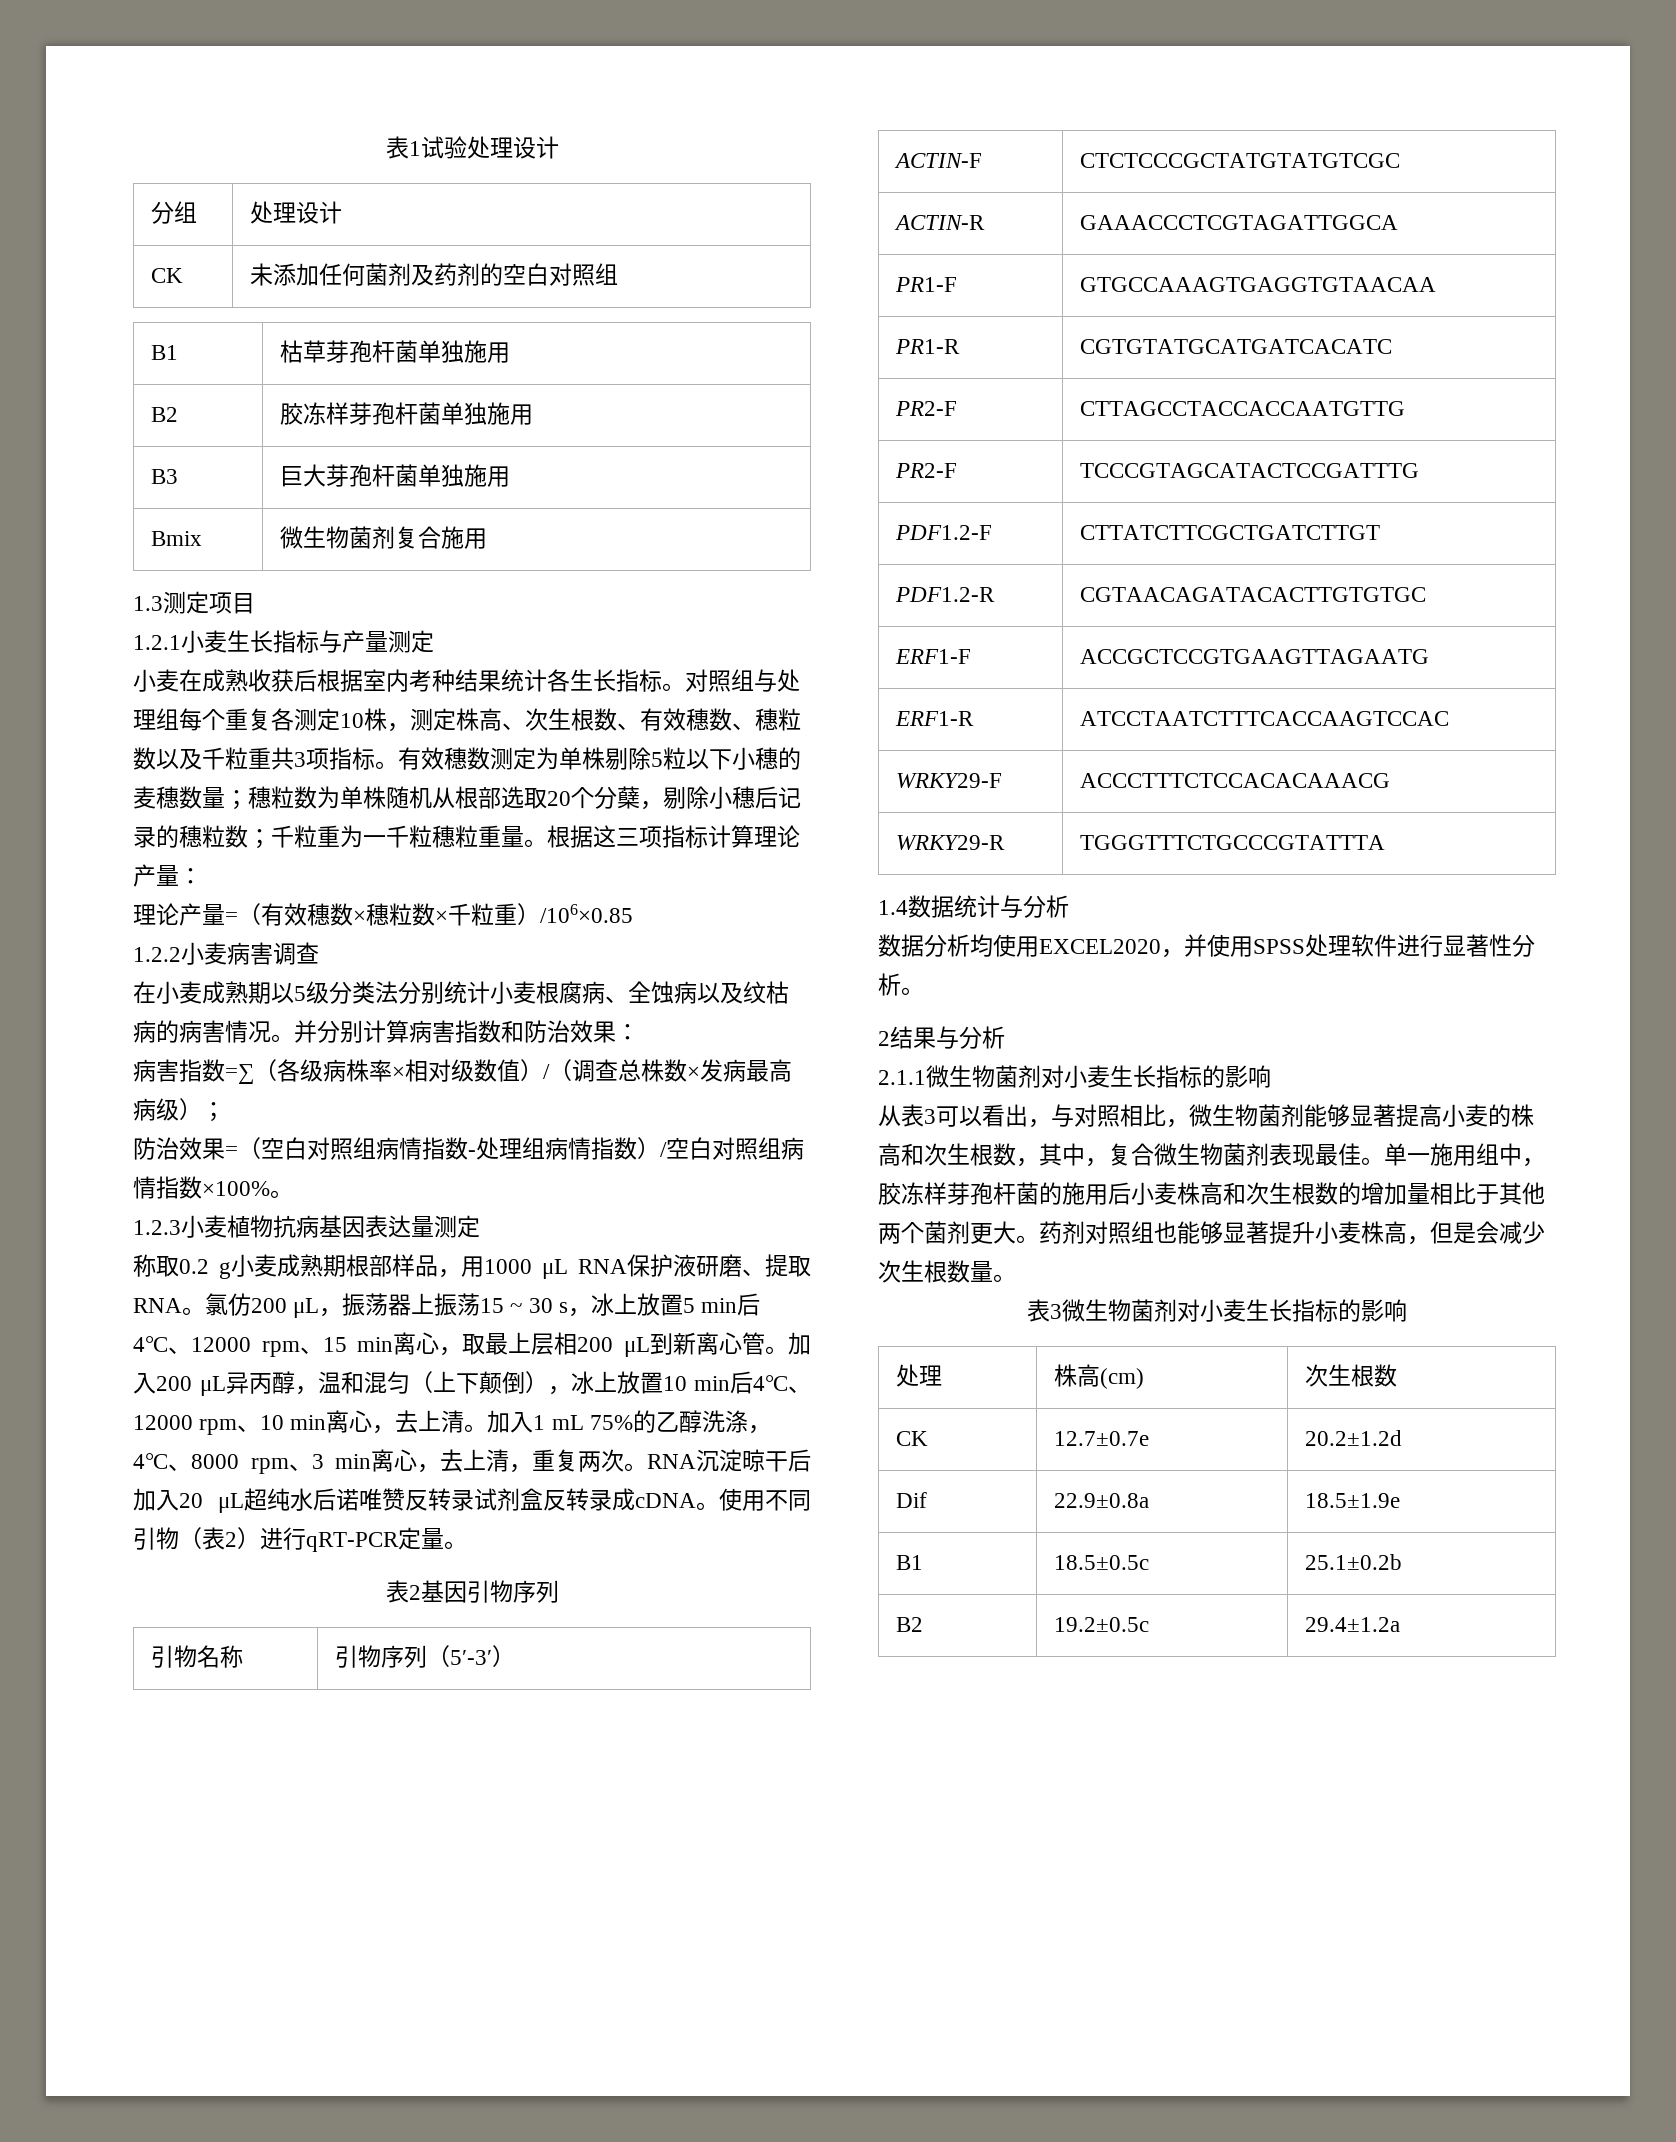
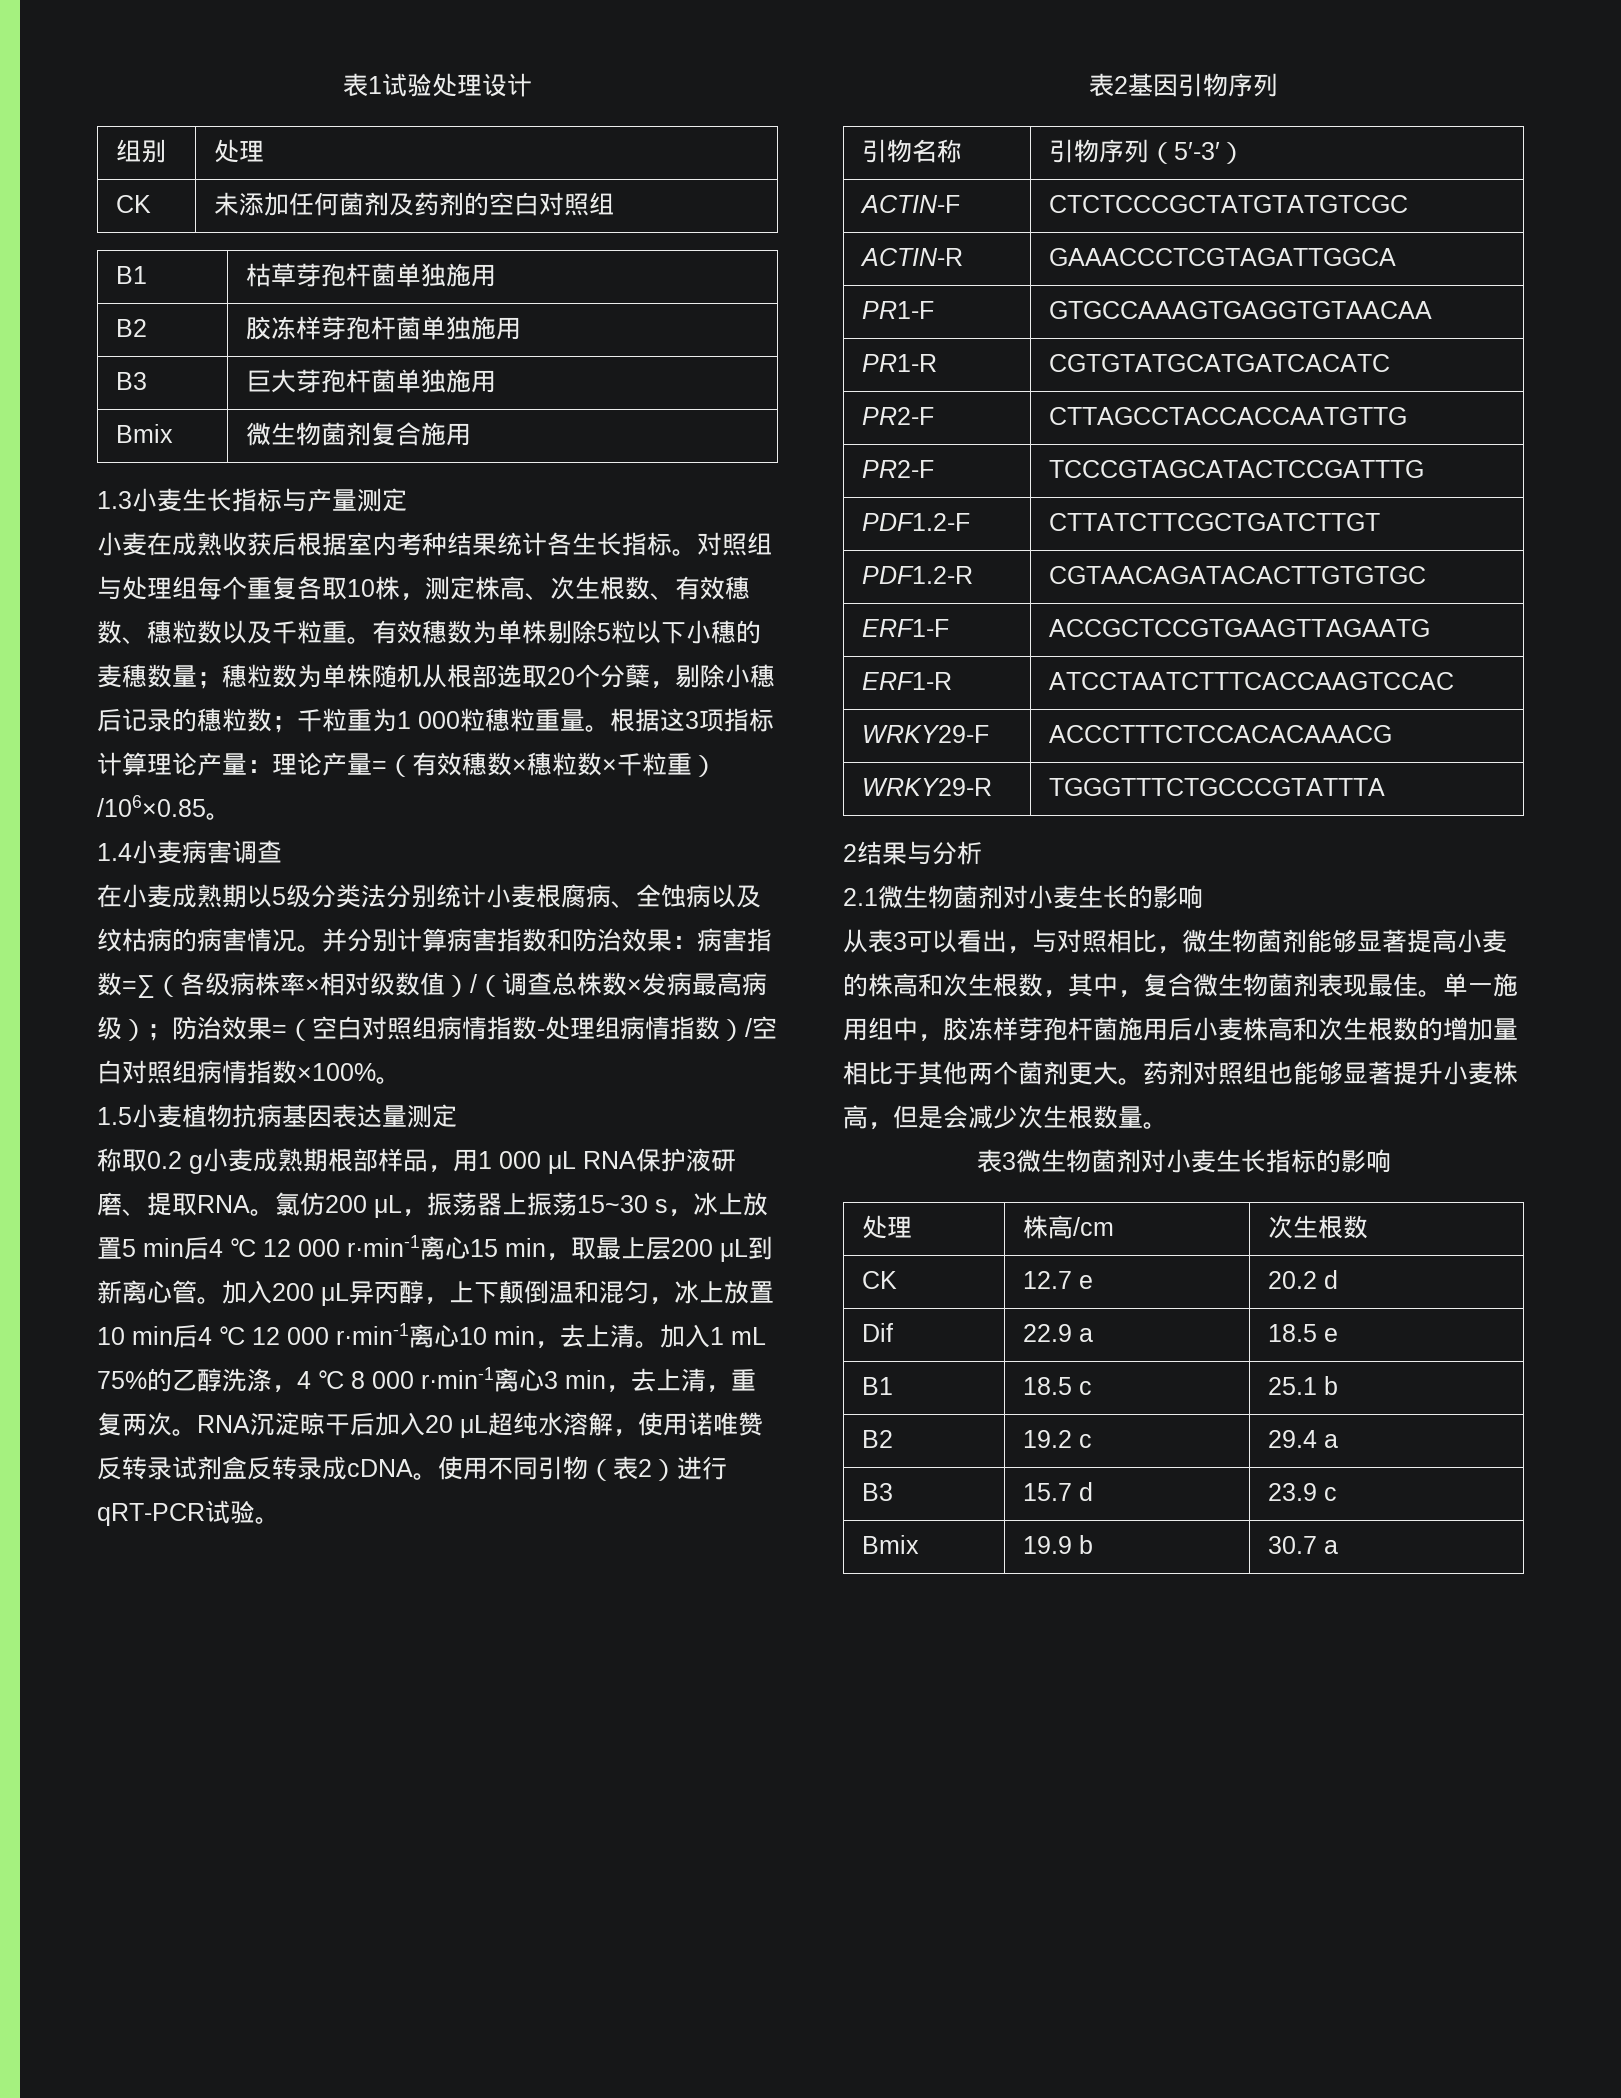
[150,201,197,224] [249,201,342,224] 分组 | 处理设计 -> [115,139,166,163] [213,139,264,163] 组别 | 处理
[163,591,255,614] [133,635,181,650] 测定项目 // 1.2.1 -> (132, 500) none
[294,708,340,731] 测定 -> [322,577,347,600] 取
[271,747,375,770] 共3项指标 -> (347, 632) none
[490,747,536,770] 测定 -> (472, 632) none
[363,825,409,848] 一千 -> [397,711,460,729] 1 000
[616,828,639,846] 三 -> [685,711,699,729] 3
(202, 876) // -> (272, 766) none
[133,947,181,962] // 1.2.2 -> [206,813,231,820] [97,843,132,861] 。 // 1.4
(639, 1032) // -> (697, 942) none
(225, 1112) // -> (172, 1032) none
[133,1220,181,1235] 1.2.3 -> [97,1107,132,1125] 1.5
[484,1259,532,1274] 1000 -> [478,1151,541,1169] 1 000
[480,1298,553,1313] 15 ~ 30 -> [577,1195,648,1213] 15~30
[133,1336,323,1357] 4℃、12000 rpm、 -> [209,1235,470,1260] 4 ℃ 12 000 r·min-1离心
[393,1332,440,1355] 离心 -> (546, 1247) none
[554,1332,578,1355] 相 -> (671, 1248) none
[317,1371,548,1394] 温和混匀（上下颠倒） -> [449,1280,649,1304] 上下颠倒温和混匀
[753,1375,811,1393] [133,1410,373,1435] 4℃、12000 rpm、10 min离心 -> [198,1323,535,1348] 4 ℃ 12 000 r·min-1离心10 min
[133,1453,312,1474] 4℃、8000 rpm、 -> [297,1367,544,1392] 4 ℃ 8 000 r·min-1离心
[371,1449,418,1472] 离心 -> (606, 1379) none
[313,1488,336,1511] 后 -> [563,1412,688,1437] 溶解，使用
[398,1527,444,1550] 定量 -> [205,1500,255,1524] 试验
[878,895,1069,918] [878,934,1535,958] [878,973,924,996] // 1.4数据统计与分析 // 数据分析均使用EXCEL2020，并使用SPSS处理软件进行显著性分析。 -> (1385, 787) none
[878,1065,1202,1088] 2.1.1微生物菌剂对小麦生长指标 -> [843,885,1128,909] 2.1微生物菌剂对小麦生长
[1039,1182,1062,1205] 的 -> (1118, 1029) none
[1099,1368,1144,1389] (cm) -> [1072,1217,1114,1236] /cm
[1053,1431,1149,1446] [1304,1430,1402,1446] [895,1492,927,1508] [1053,1493,1149,1508] [1304,1493,1400,1508] [895,1555,923,1570] [1053,1555,1149,1570] [1304,1554,1402,1570] [895,1617,923,1632] [1053,1617,1149,1632] [1304,1617,1400,1632] 12.7±0.7e | 20.2±1.2d // Dif | 22.9±0.8a | 18.5±1.9e // B1 | 18.5±0.5c | 25.1±0.2b // B2 | 19.2±0.5c | 29.4±1.2a -> [1022,1271,1093,1289] [1267,1270,1338,1289] [861,1323,893,1342] [1022,1324,1093,1342] [1267,1324,1338,1342] [861,1377,893,1395] [1022,1377,1092,1395] [1267,1376,1338,1395] [861,1430,893,1448] [1022,1430,1092,1448] [1267,1430,1338,1448] [861,1483,893,1501] [1022,1482,1093,1501] [1267,1483,1337,1501] [861,1535,919,1554] [1022,1535,1093,1554] [1267,1536,1338,1554] 12.7 e | 20.2 d // Dif | 22.9 a | 18.5 e // B1 | 18.5 c | 25.1 b // B2 | 19.2 c | 29.4 a // B3 | 15.7 d | 23.9 c // Bmix | 19.9 b | 30.7 a

